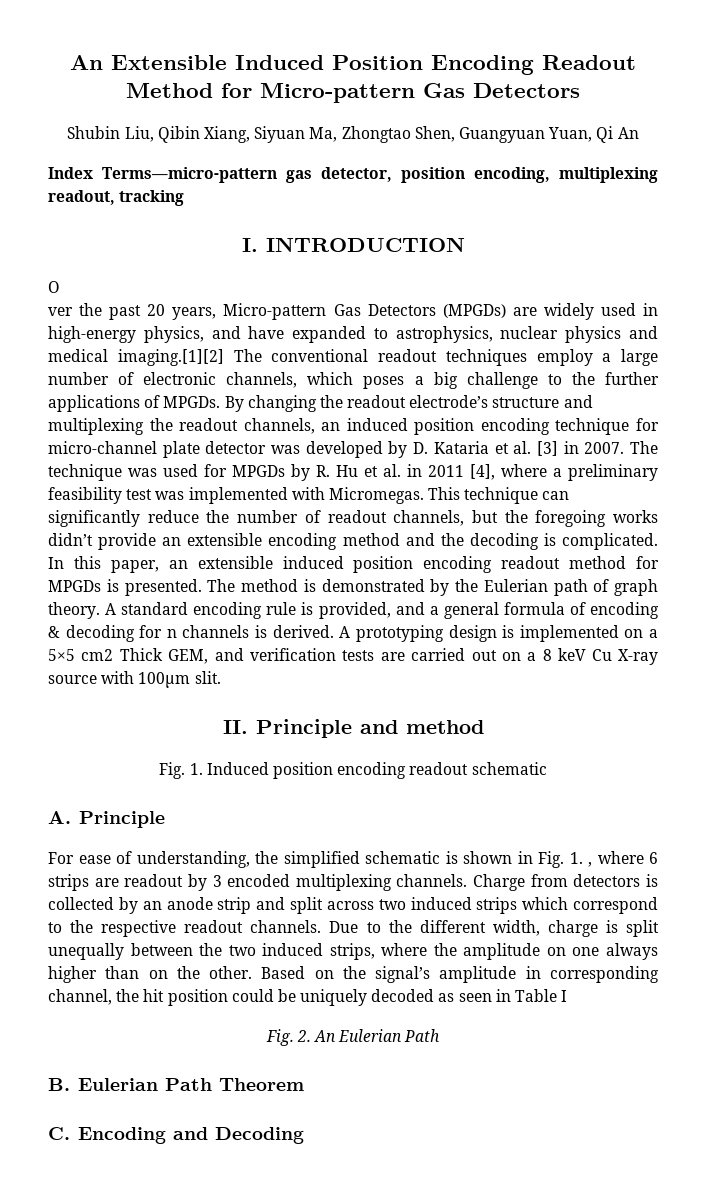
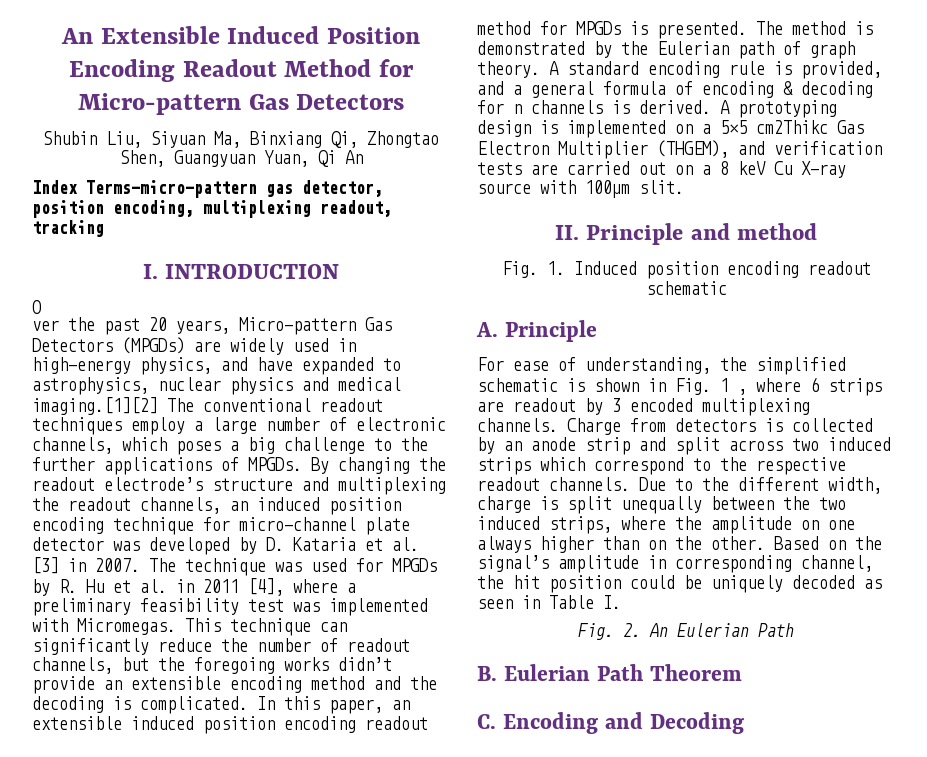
[157,126,338,143] Qibin Xiang, Siyuan Ma, -> [151,131,358,148] Siyuan Ma, Binxiang Qi,
[81,648,209,664] cm2 Thick GEM, -> [756,120,864,134] [477,140,729,159] cm2Thikc Gas Electron Multiplier (THGEM),
[569,852,583,864] 1. -> [720,378,729,392] 1
[561,990,568,1002] I -> [603,595,621,609] I.

